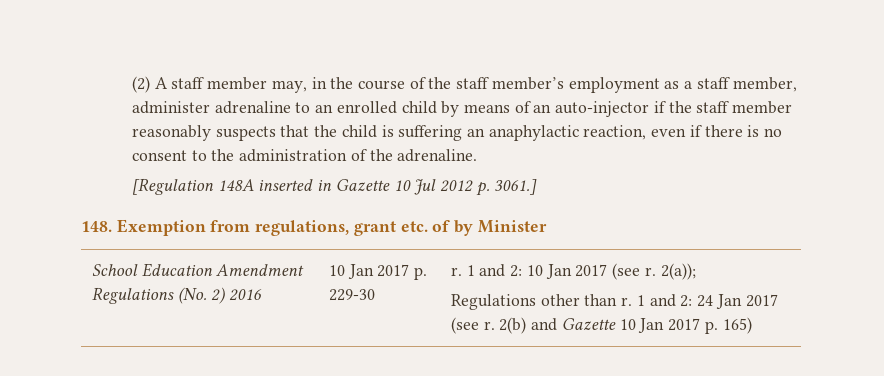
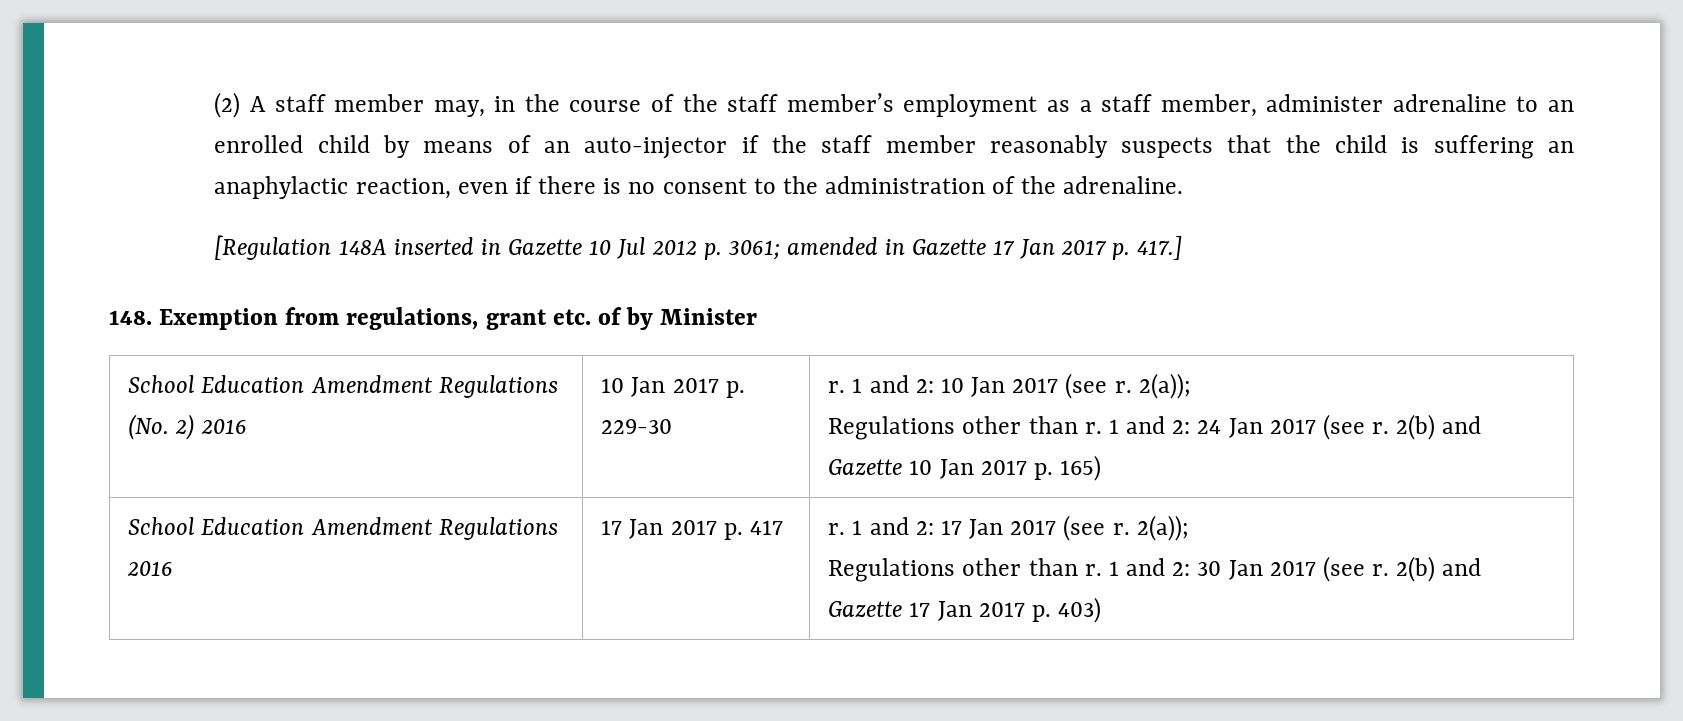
[494,179,538,195] 3061.] -> [728,236,1183,260] 3061; amended in Gazette 17 Jan 2017 p. 417.]
(752, 325) none -> [128,517,558,540] [127,561,174,576] [601,519,783,540] [828,515,1189,541] [828,556,1482,582] [828,597,1102,623] // School Education Amendment Regulations 2016 | 17 Jan 2017 p. 417 | r. 1 and 2: 17 Jan 2017 (see r. 2(a)); // Regulations other than r. 1 and 2: 30 Jan 2017 (see r. 2(b) and Gazette 17 Jan 2017 p. 403)

